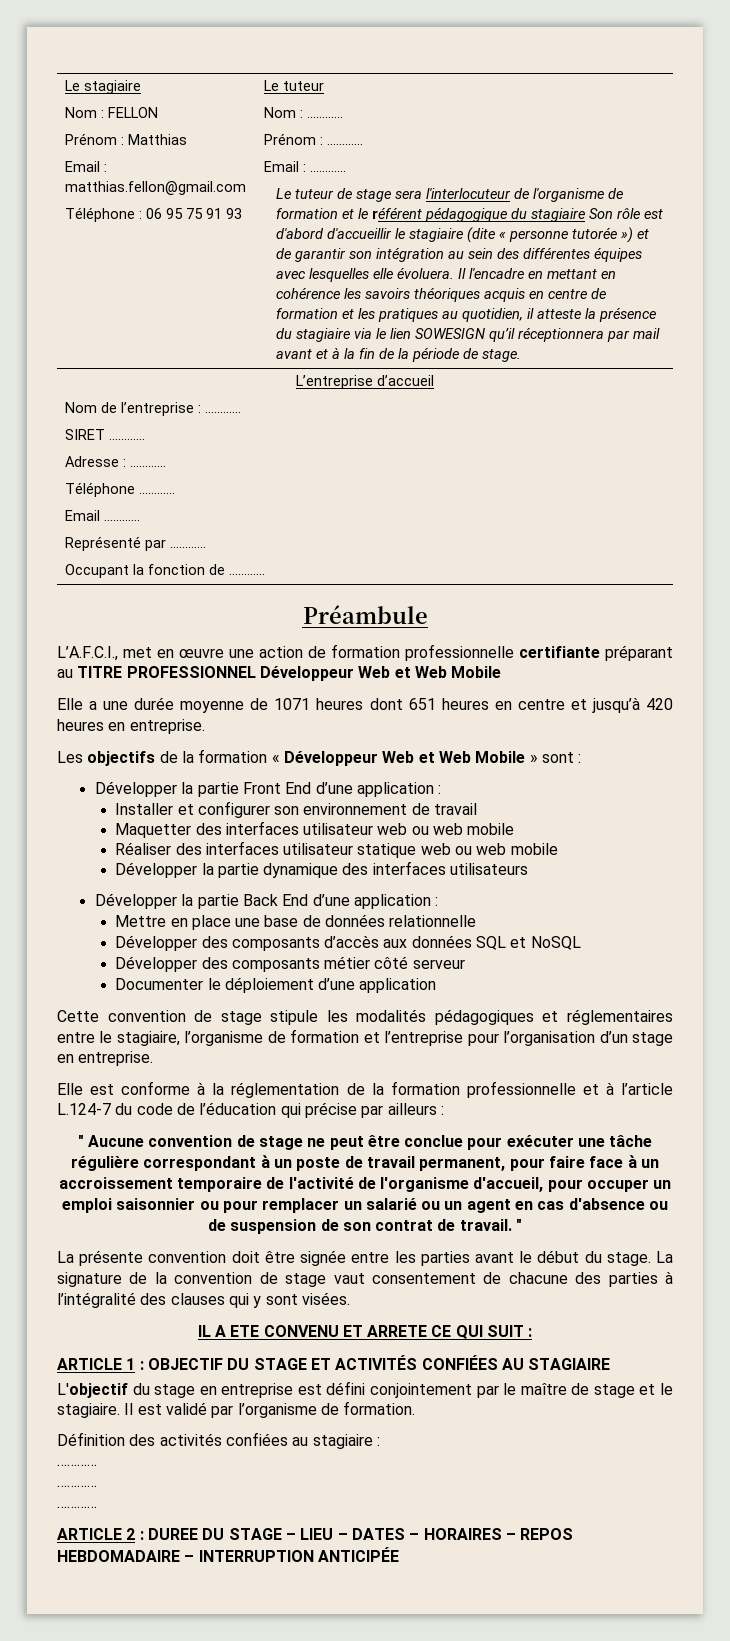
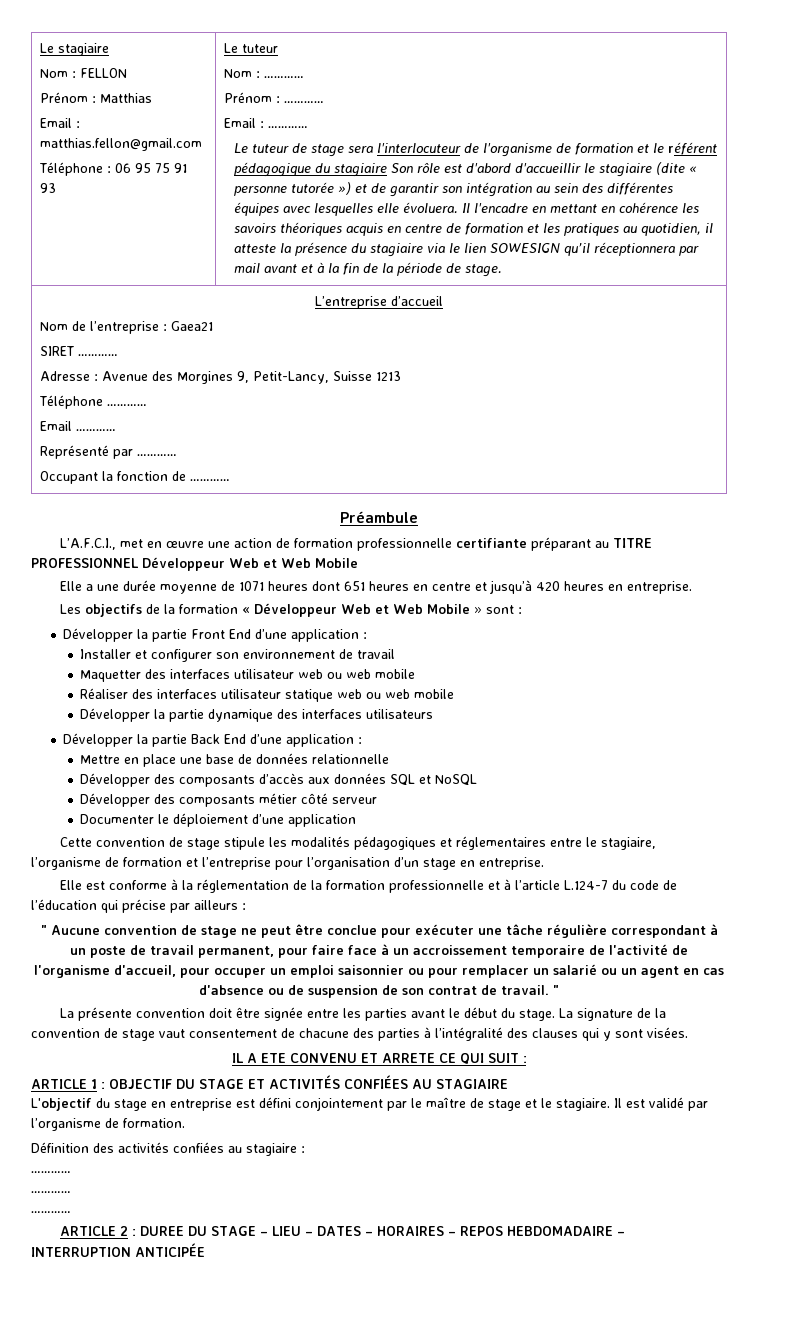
[205,411,242,413] ………… -> [171,321,214,331] Gaea21
[130,465,167,467] ………… -> [102,371,402,384] Avenue des Morgines 9, Petit-Lancy, Suisse 1213

